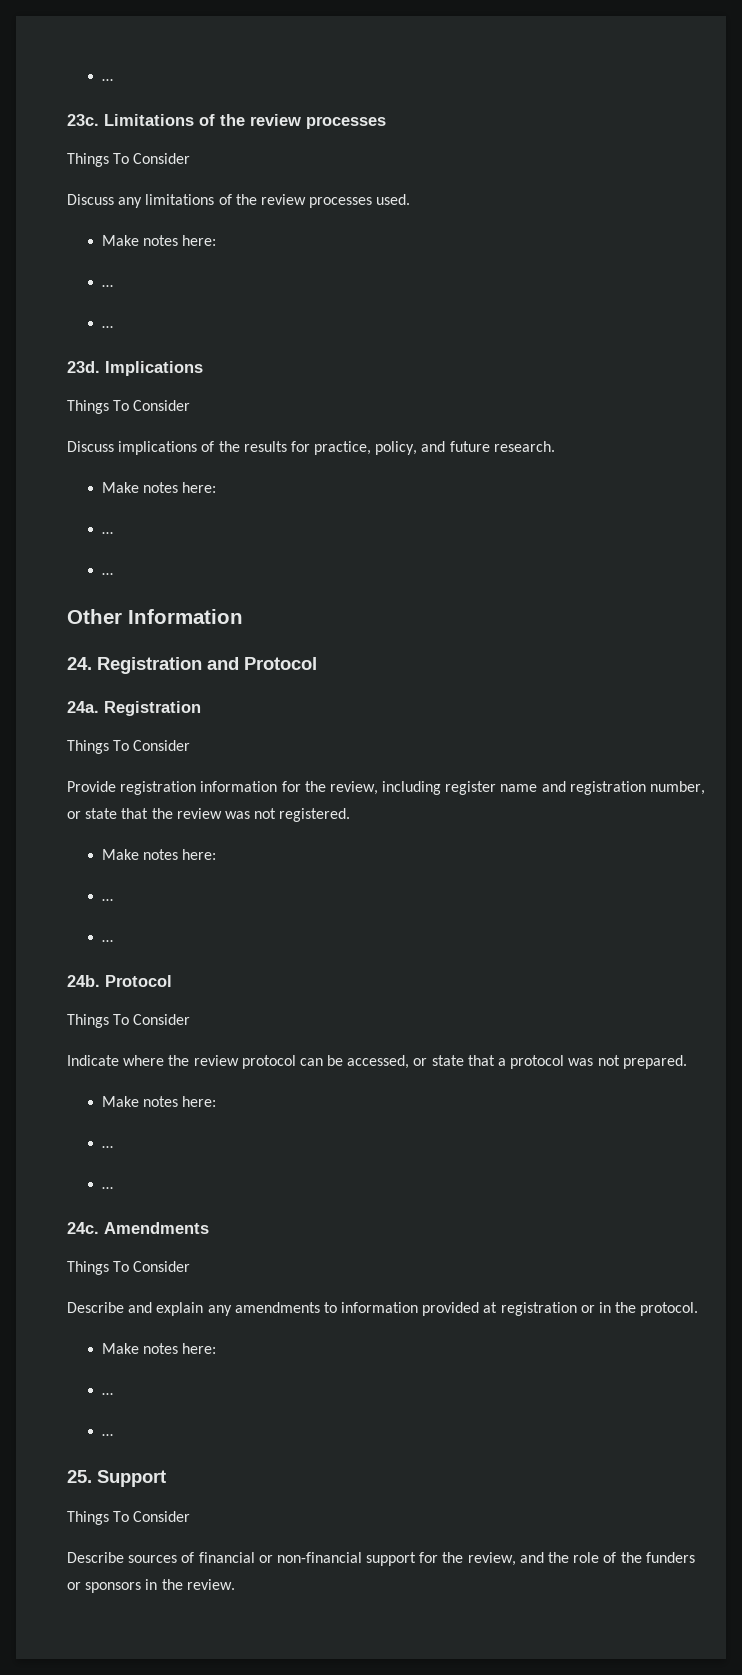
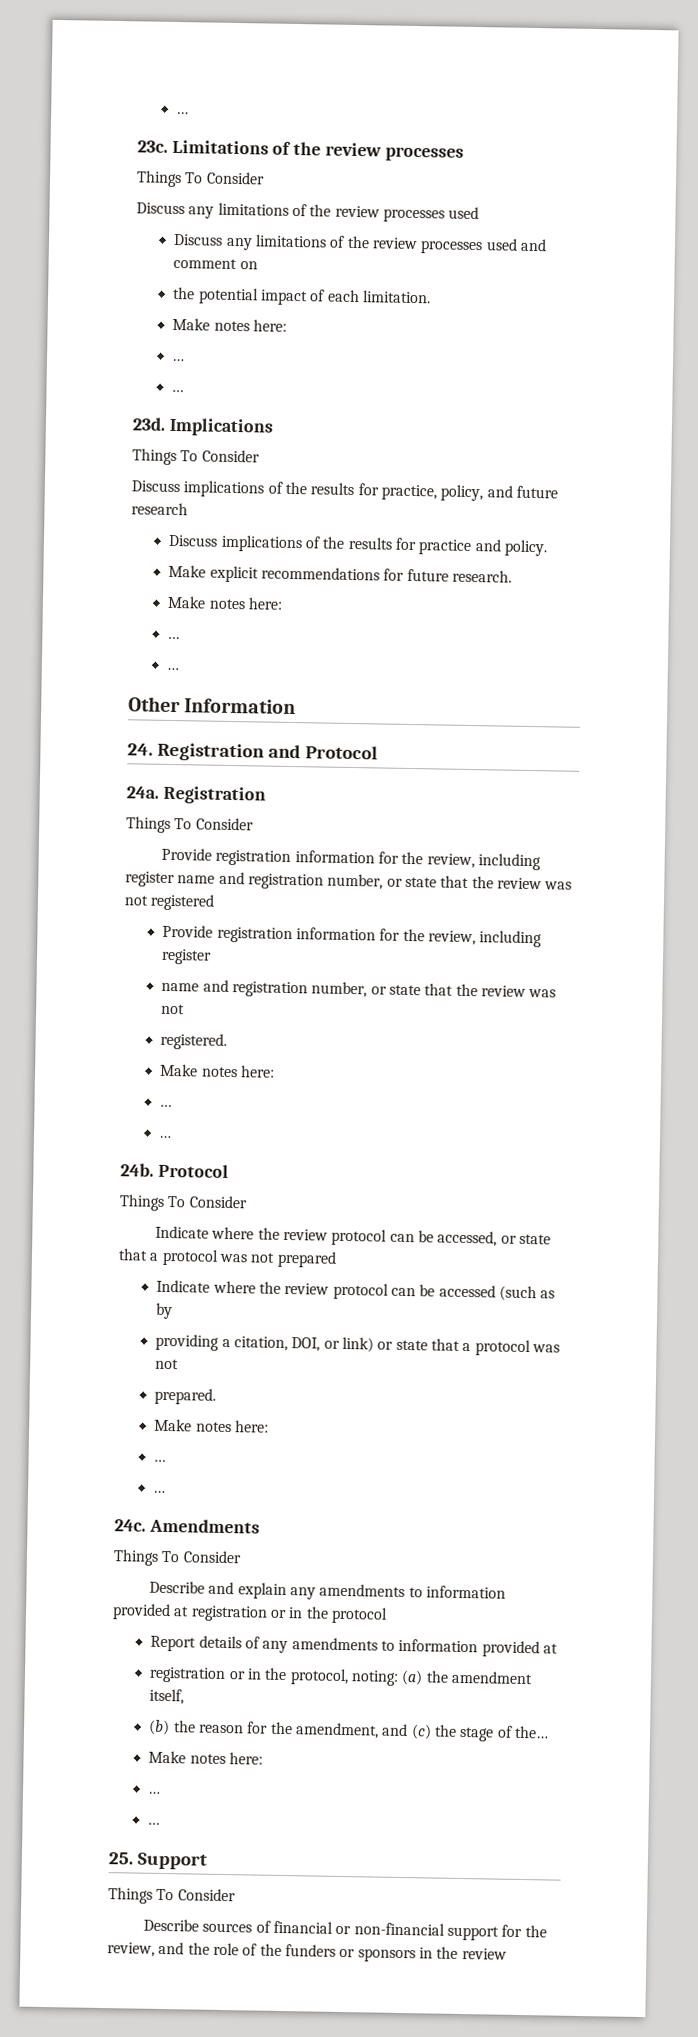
[376,194,411,205] used. -> [448,206,480,220] [173,233,548,255] [173,257,258,270] [173,286,432,306] used // Discuss any limitations of the review processes used and comment on // the potential impact of each limitation.
(490, 446) none -> [131,502,188,516] [168,534,549,557] [168,564,449,583] research // Discuss implications of the results for practice and policy. // Make explicit recommendations for future
(277, 813) none -> [150,893,216,911] [162,924,543,948] [161,948,213,965] [161,979,557,998] [161,1003,186,1015] registered // Provide registration information for the review, including register // name and registration number, or state that the review was not //
(620, 1060) none -> [276,1250,337,1268] [156,1279,556,1302] [155,1302,174,1320] [155,1333,560,1357] [155,1358,180,1370] prepared // Indicate where the review protocol can be accessed (such as by // providing a citation, DOI, or link) or state that a protocol was not //
[640,1302,699,1316] protocol. -> [330,1606,388,1624] [150,1635,559,1658] [149,1666,534,1686] [149,1688,185,1705] [148,1719,549,1742] protocol // Report details of any amendments to information provided at // registration or in the protocol, noting: (a) the amendment itself, // (b) the reason for the amendment, and (c) the stage of the…
[186,1579,235,1590] review. -> [461,1948,507,1960] review

